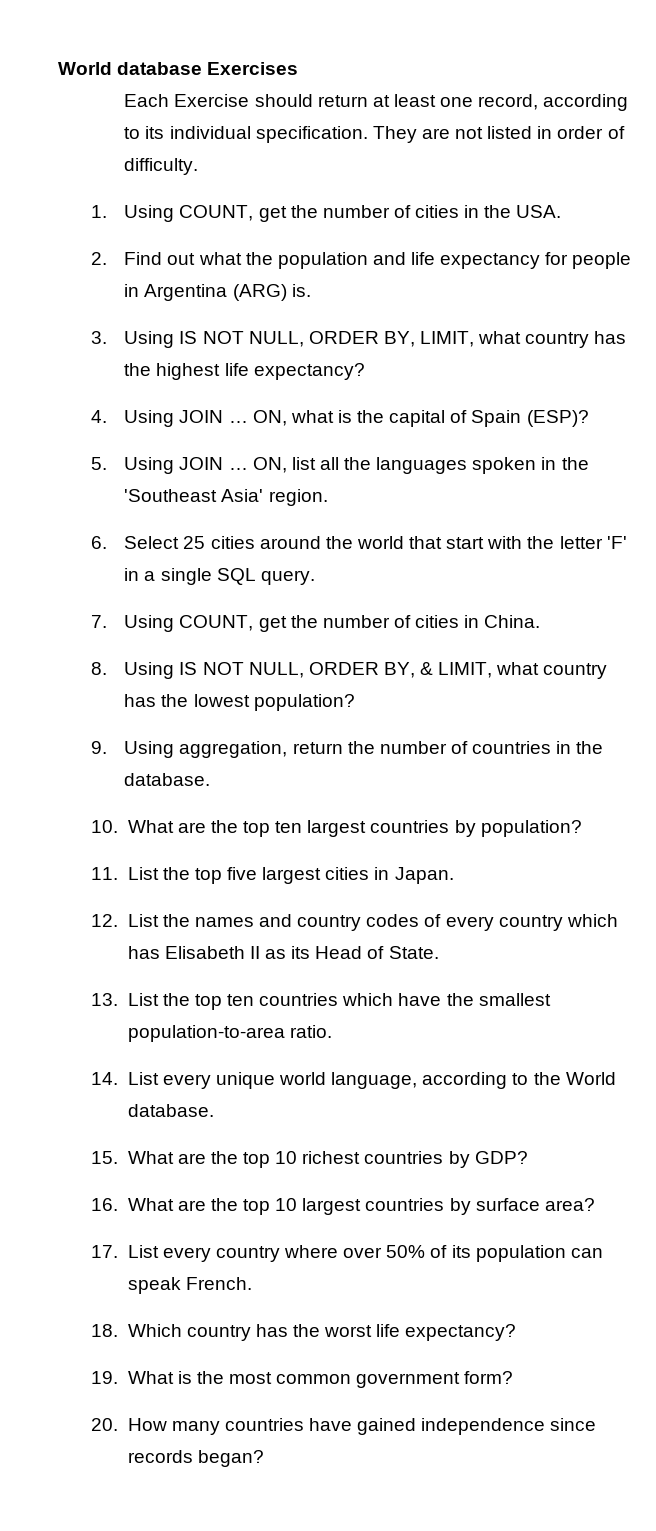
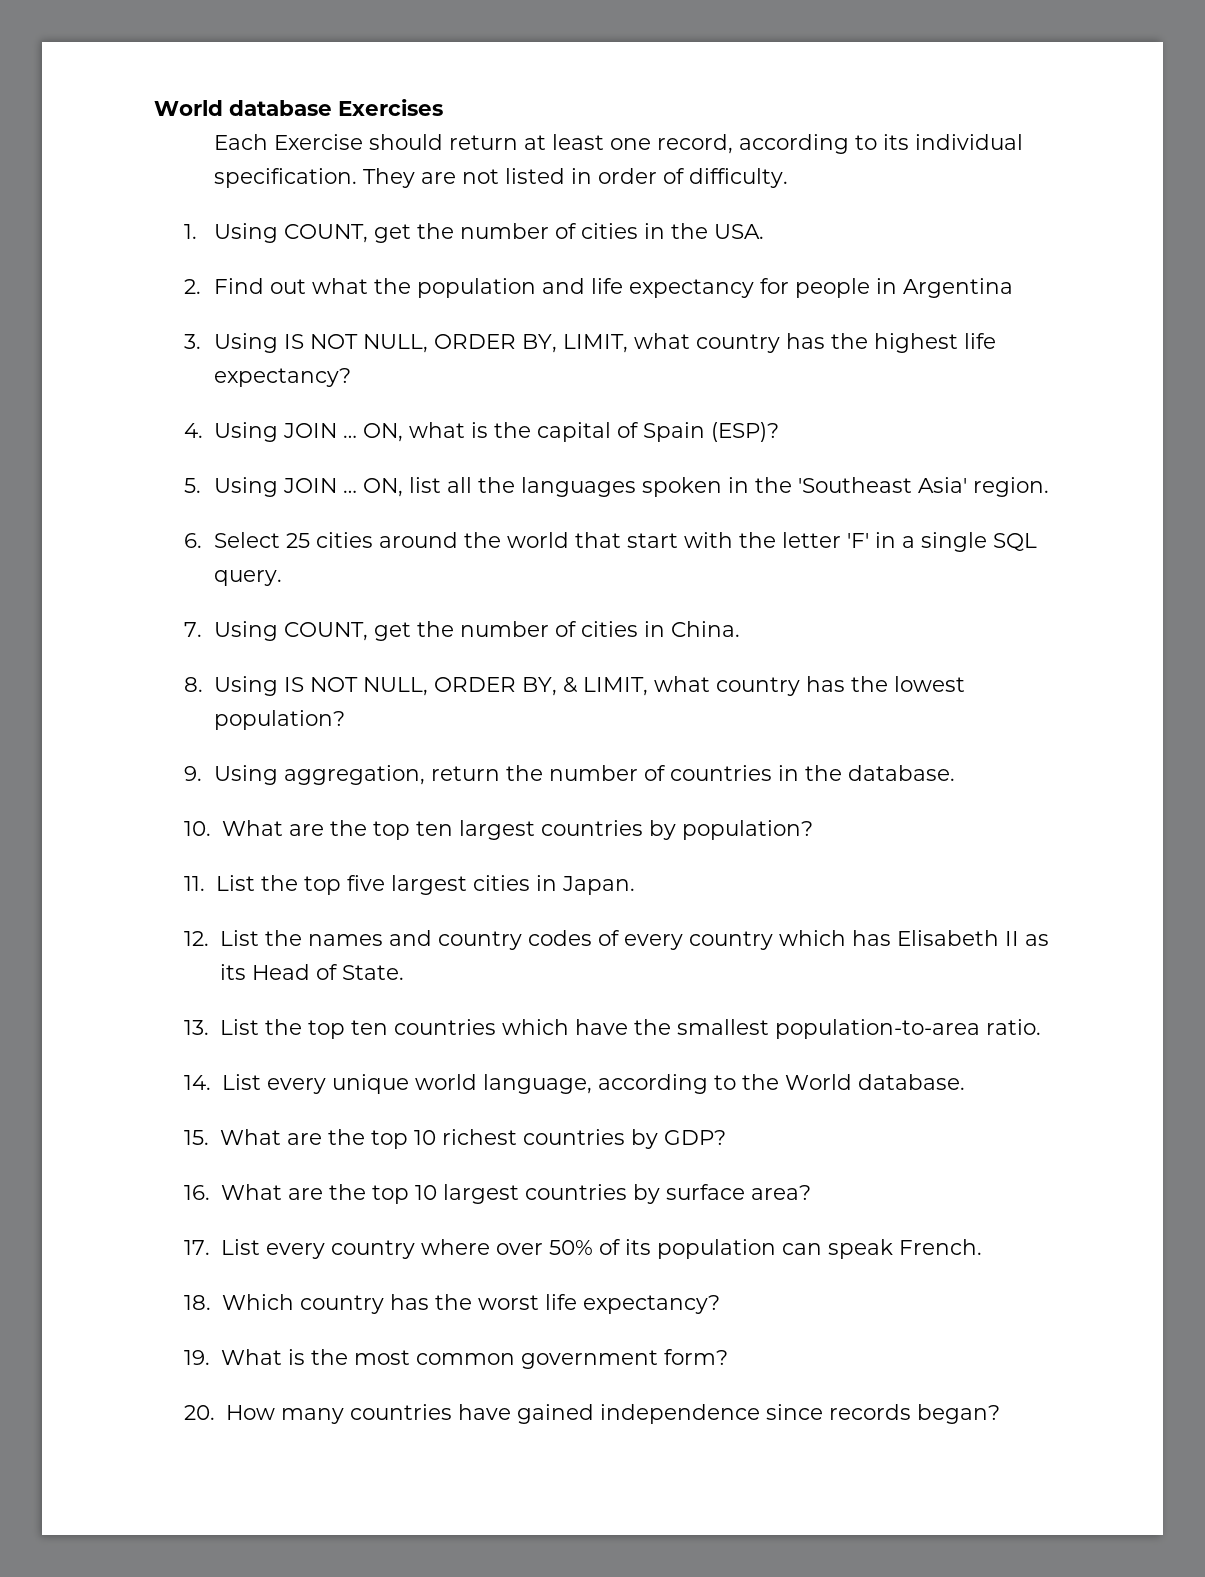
[232,284,311,301] (ARG) is. -> (1014, 288) none

